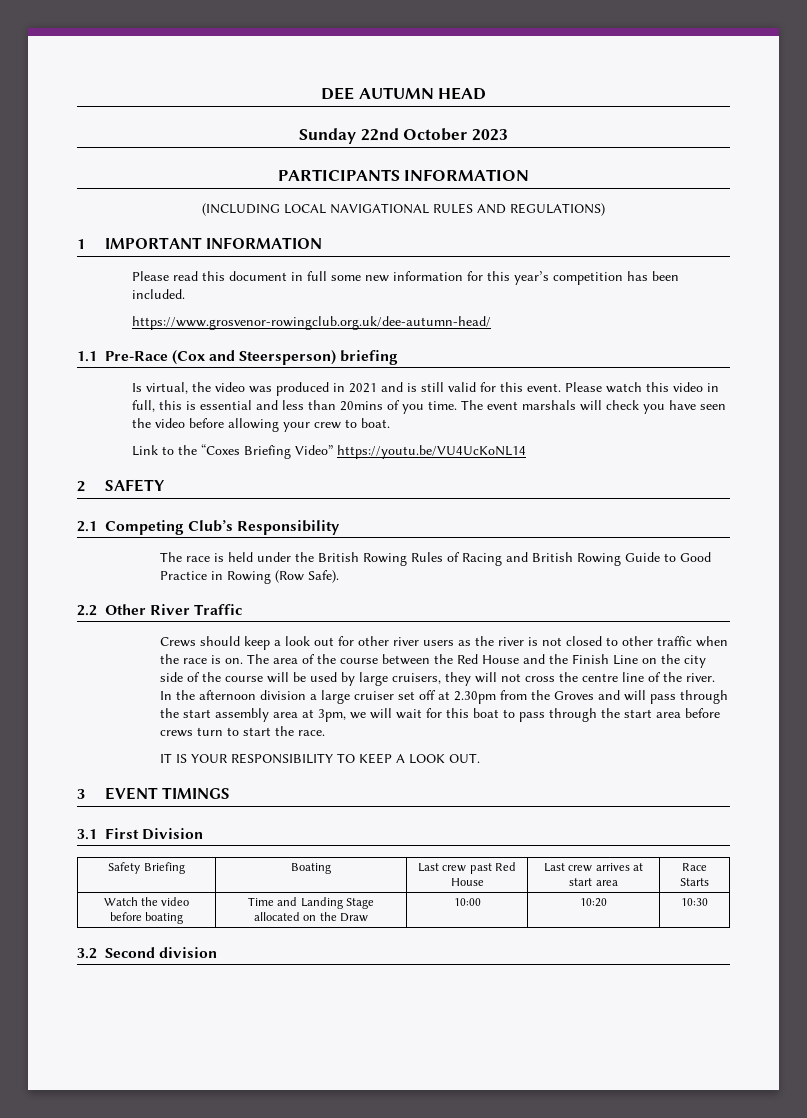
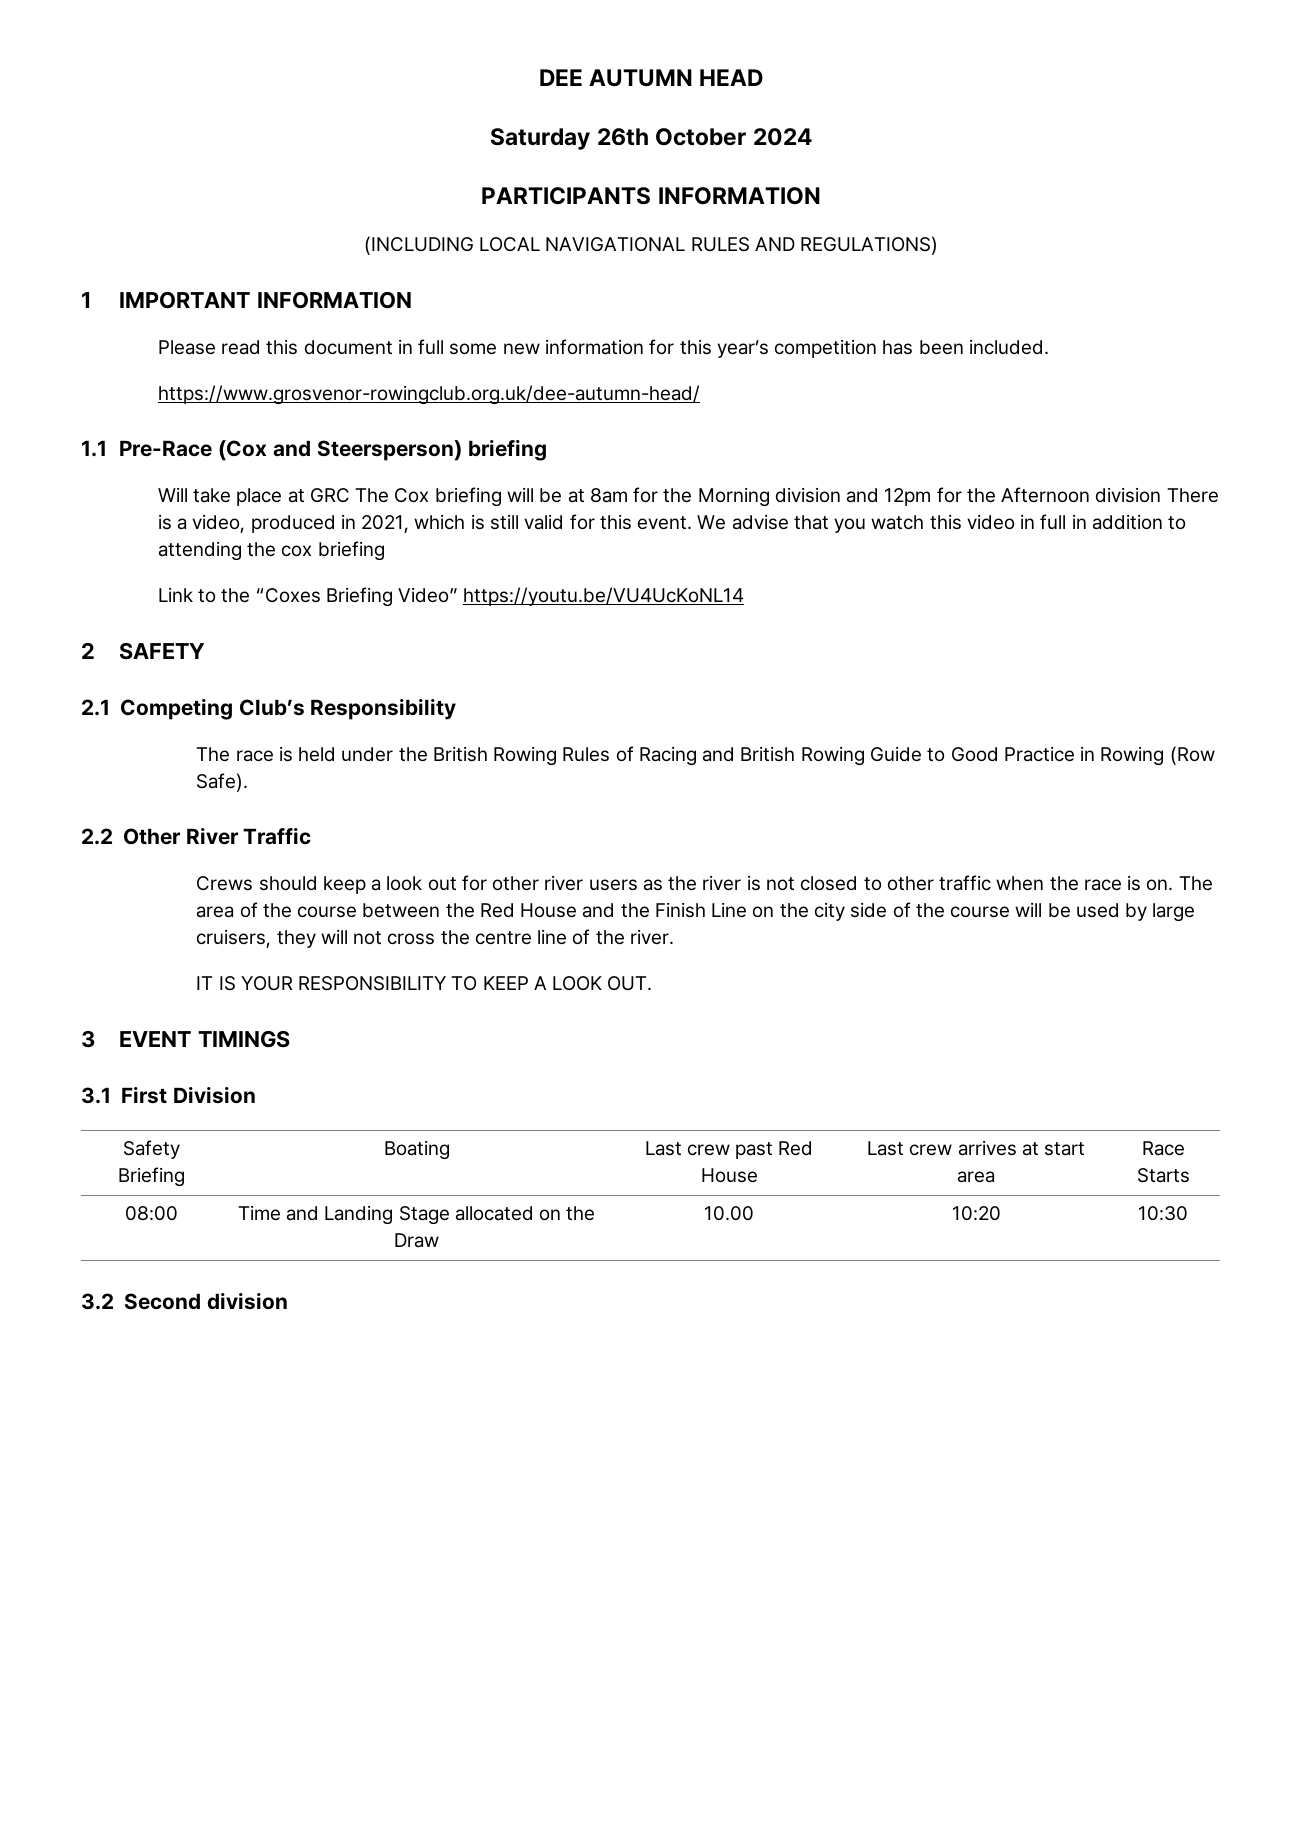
[299,128,508,144] Sunday 22nd October 2023 -> [490,128,812,150] Saturday 26th October 2024
[132,382,404,396] Is virtual, the video was produced in 2021 and -> [157,487,1219,507] [157,514,466,533] Will take place at GRC The Cox briefing will be at 8am for the Morning division and 12pm for the Afternoon division There is a video, produced in 2021, which
[565,382,720,393] [132,400,727,414] [132,418,391,432] Please watch this video in full, this is essential and less than 20mins of you time. The event marshals will check you have seen the video before allowing your crew to boat. -> [697,514,1187,533] [157,541,385,561] We advise that you watch this video in full in addition to attending the cox briefing
[160,690,729,704] [160,708,721,722] [160,726,326,737] In the afternoon division a large cruiser set off at 2.30pm from the Groves and will pass through the start assembly area at 3pm, we will wait for this boat to pass through the start area before crews turn to start the race. -> (674, 937) none
[103,897,190,906] [109,912,184,924] Watch the video before boating -> [124,1206,178,1221] 08:00
[453,898,481,906] 10:00 -> [704,1206,754,1221] 10.00

